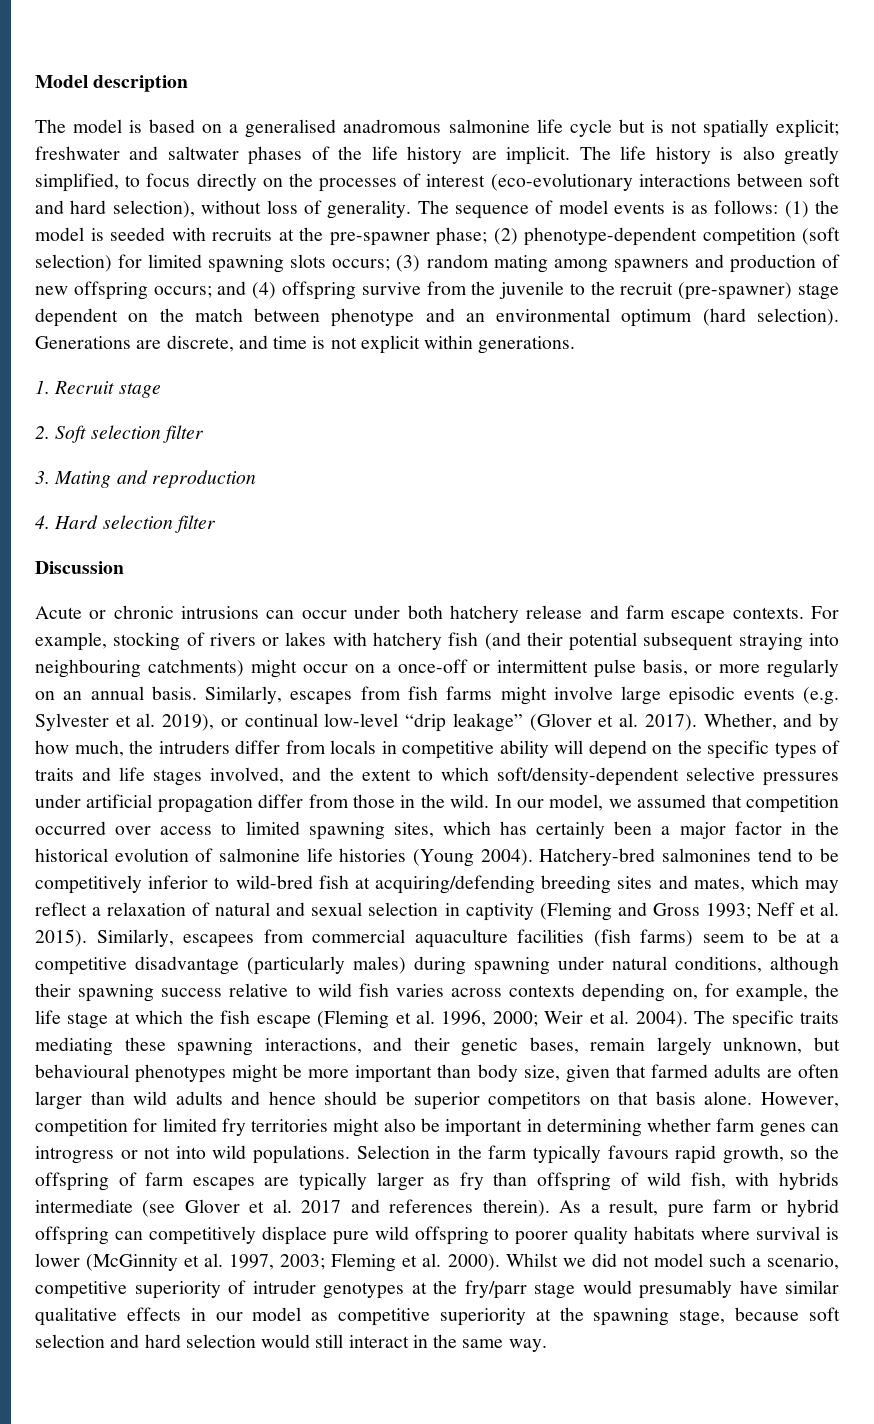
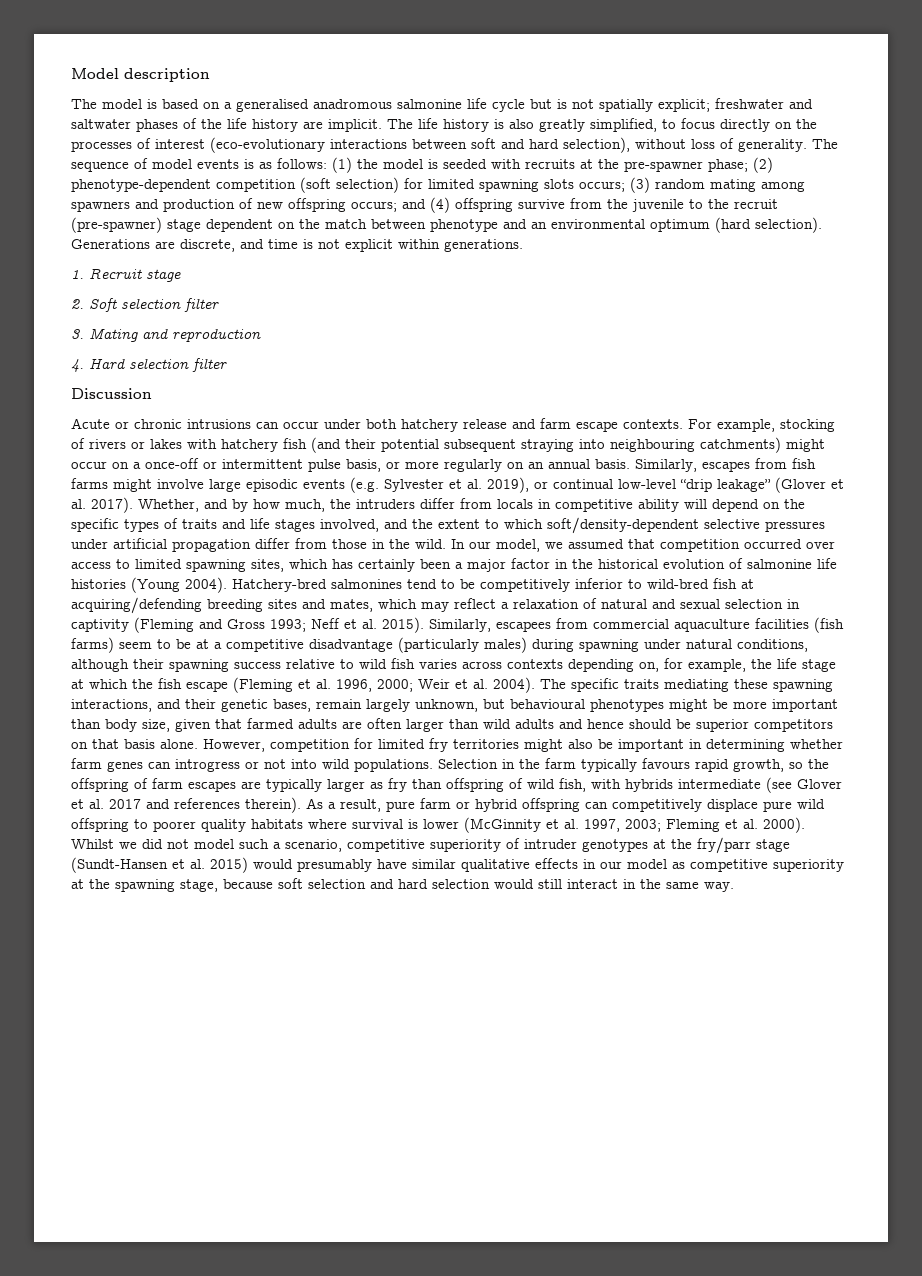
(575, 1290) none -> [71,857,248,873] (Sundt‐Hansen et al. 2015)

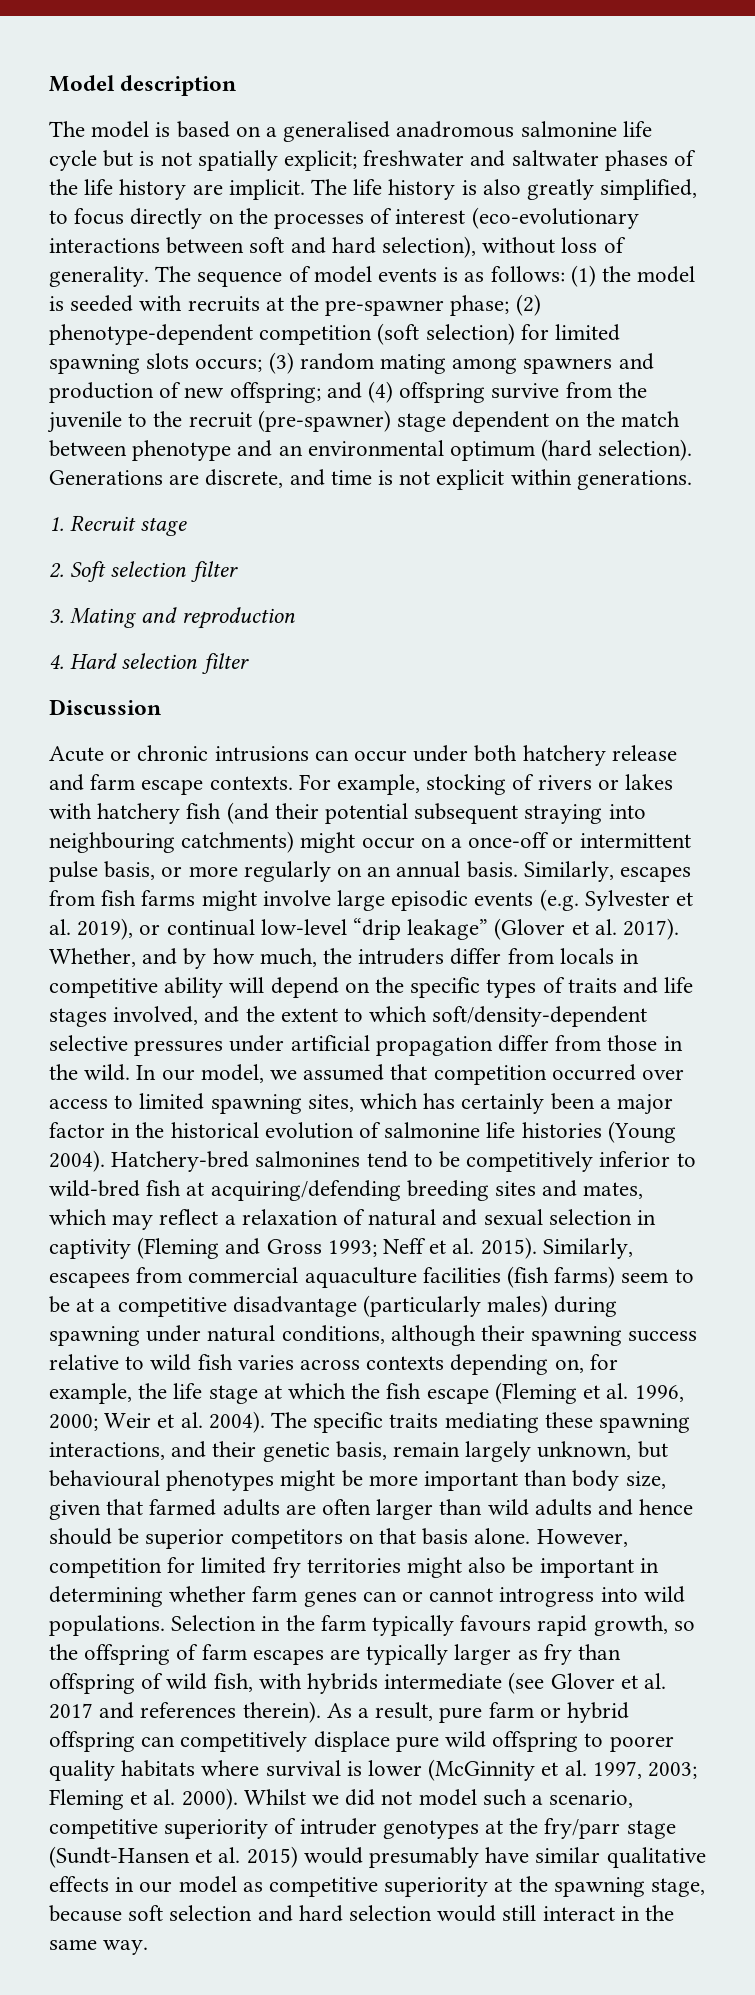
[288,198,397,212] offspring occurs; -> [229,382,321,403] offspring;
[273,699,311,712] bases, -> [335,1441,387,1460] basis,
[175,759,286,772] introgress or not -> [402,1587,595,1607] or cannot introgress

